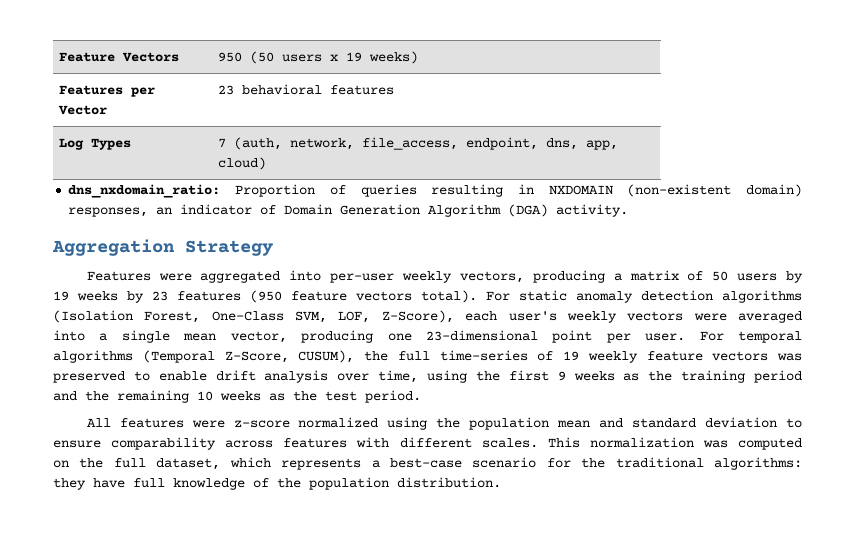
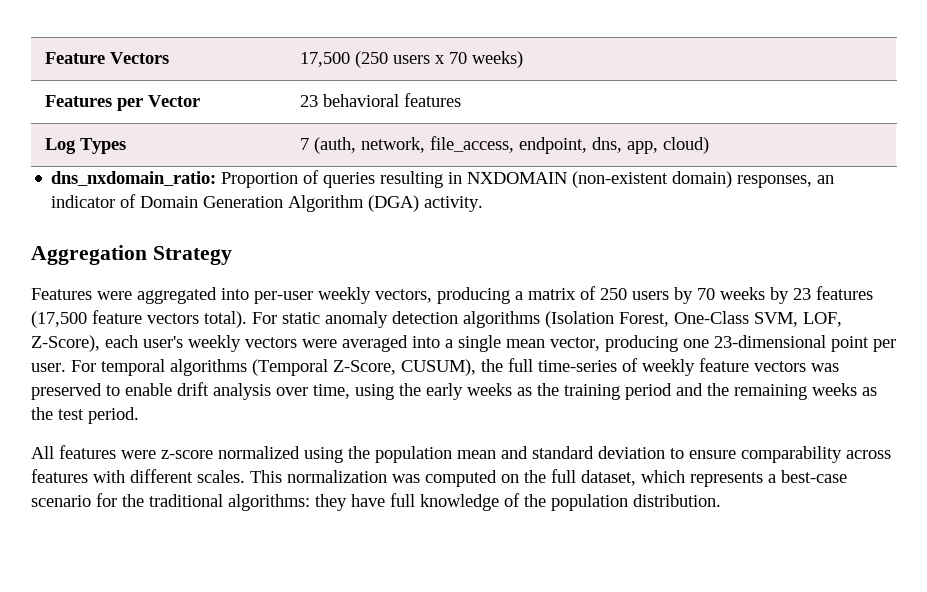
[218,51,275,64] 950 (50 -> [300,51,389,68] 17,500 (250
[346,52,363,62] 19 -> [449,52,468,64] 70
[712,271,729,281] 50 -> [600,288,627,300] 250
[53,291,69,301] 19 -> [697,288,715,300] 70
[250,290,282,303] (950 -> [31,311,87,328] (17,500
[563,351,579,361] 19 -> (638, 365) none
[508,370,566,381] first 9 -> [426,383,463,400] early
[197,391,213,401] 10 -> (807, 392) none

